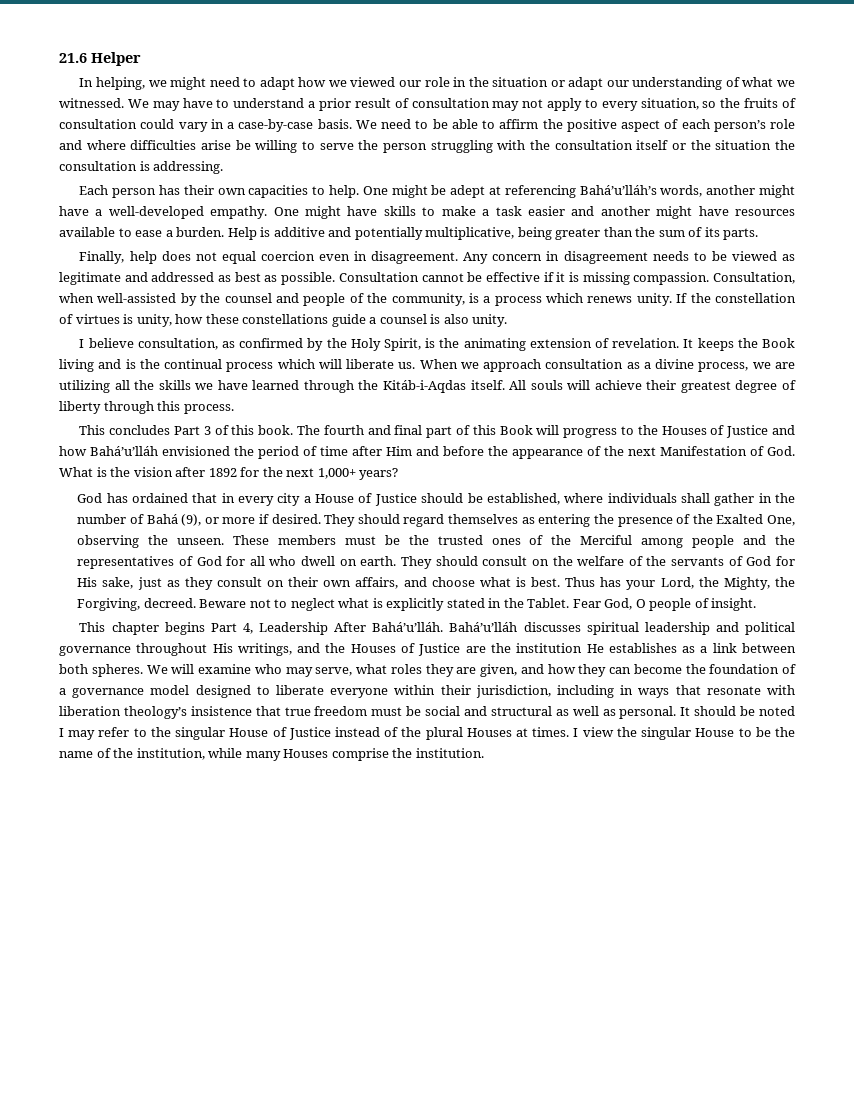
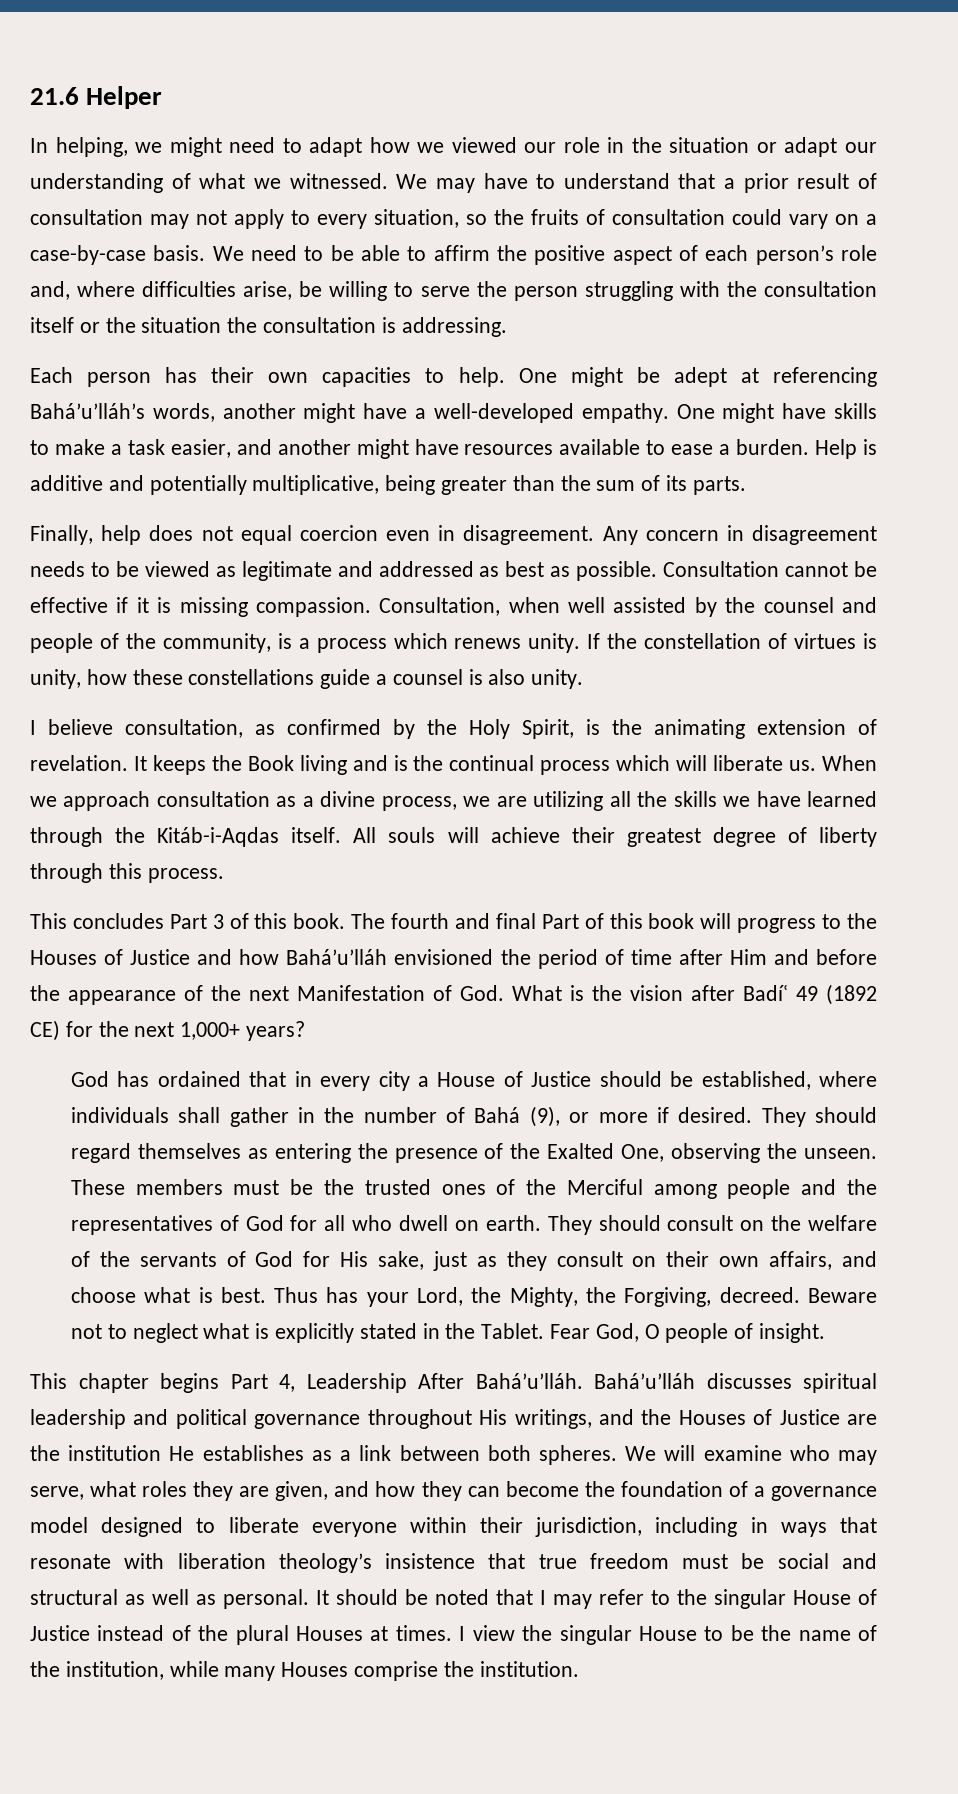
(305, 103) none -> [678,173,716,189] that
[210,119,224,129] in -> [835,214,859,225] on
[59,140,82,150] and -> [30,281,70,300] and,
[200,140,231,150] arise -> [243,281,293,300] arise,
[527,206,565,216] easier -> [170,439,231,458] easier,
[97,293,177,303] well-assisted -> [568,597,687,613] well assisted
[426,425,533,438] part of this Book -> [541,913,695,929] Part of this book
[208,468,237,477] 1892 -> [743,984,877,1005] [30,1020,60,1041] Badíʿ 49 (1892 CE)
(796, 711) none -> [496,1589,533,1605] that

